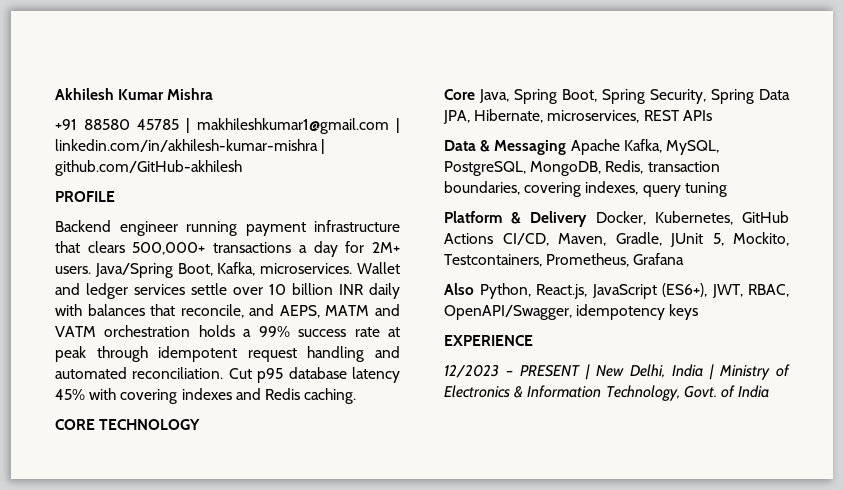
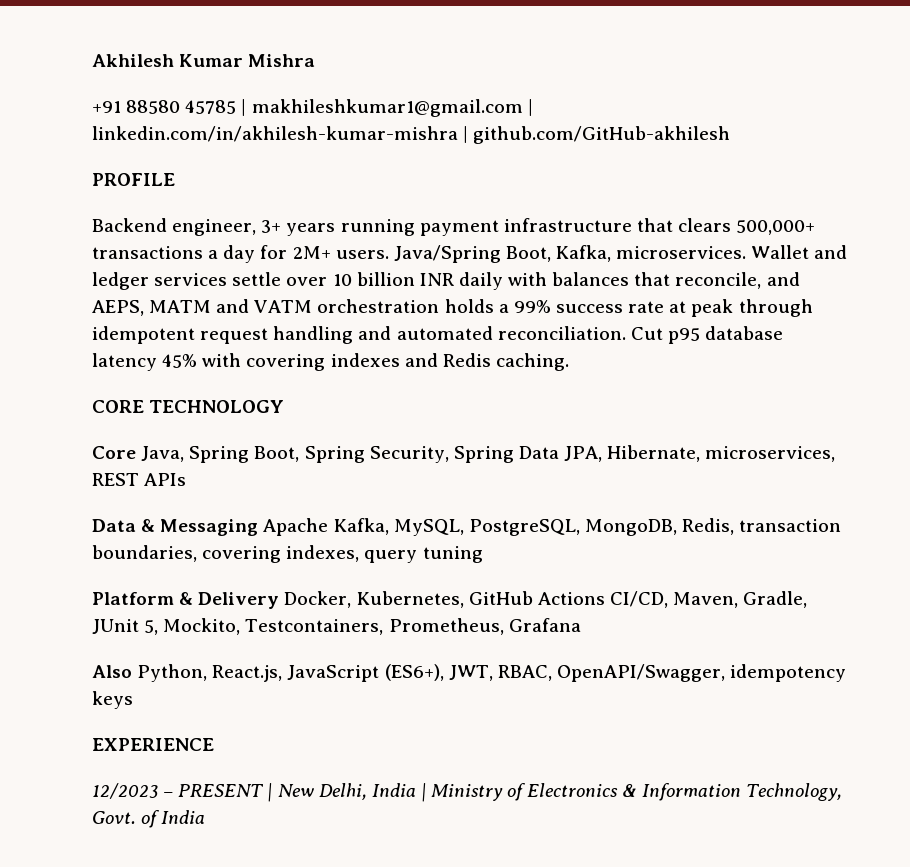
[119,221,178,236] engineer -> [172,219,336,236] engineer, 3+ years

